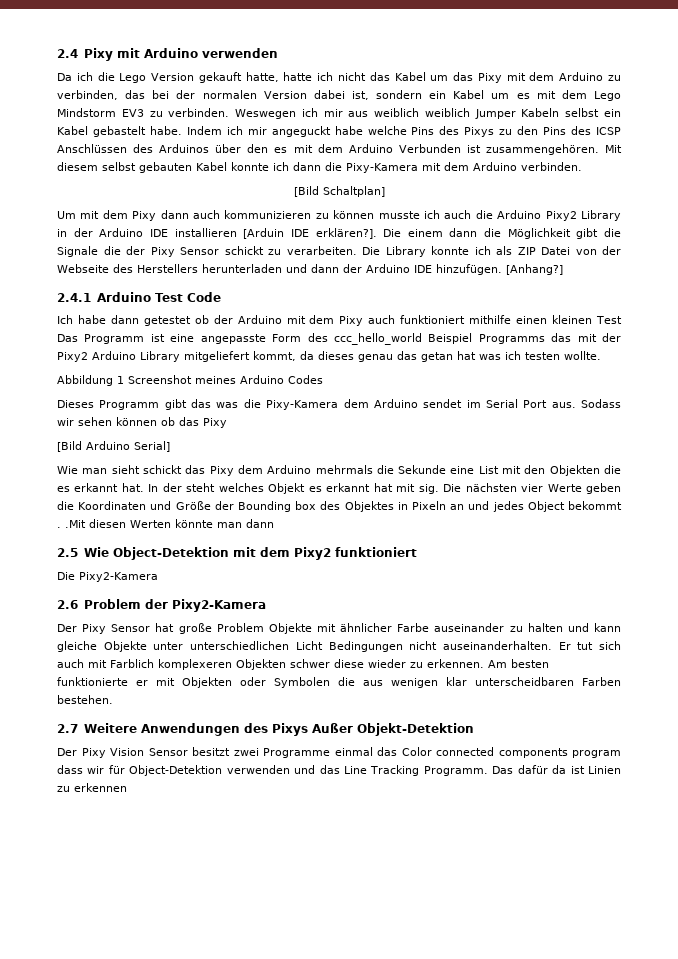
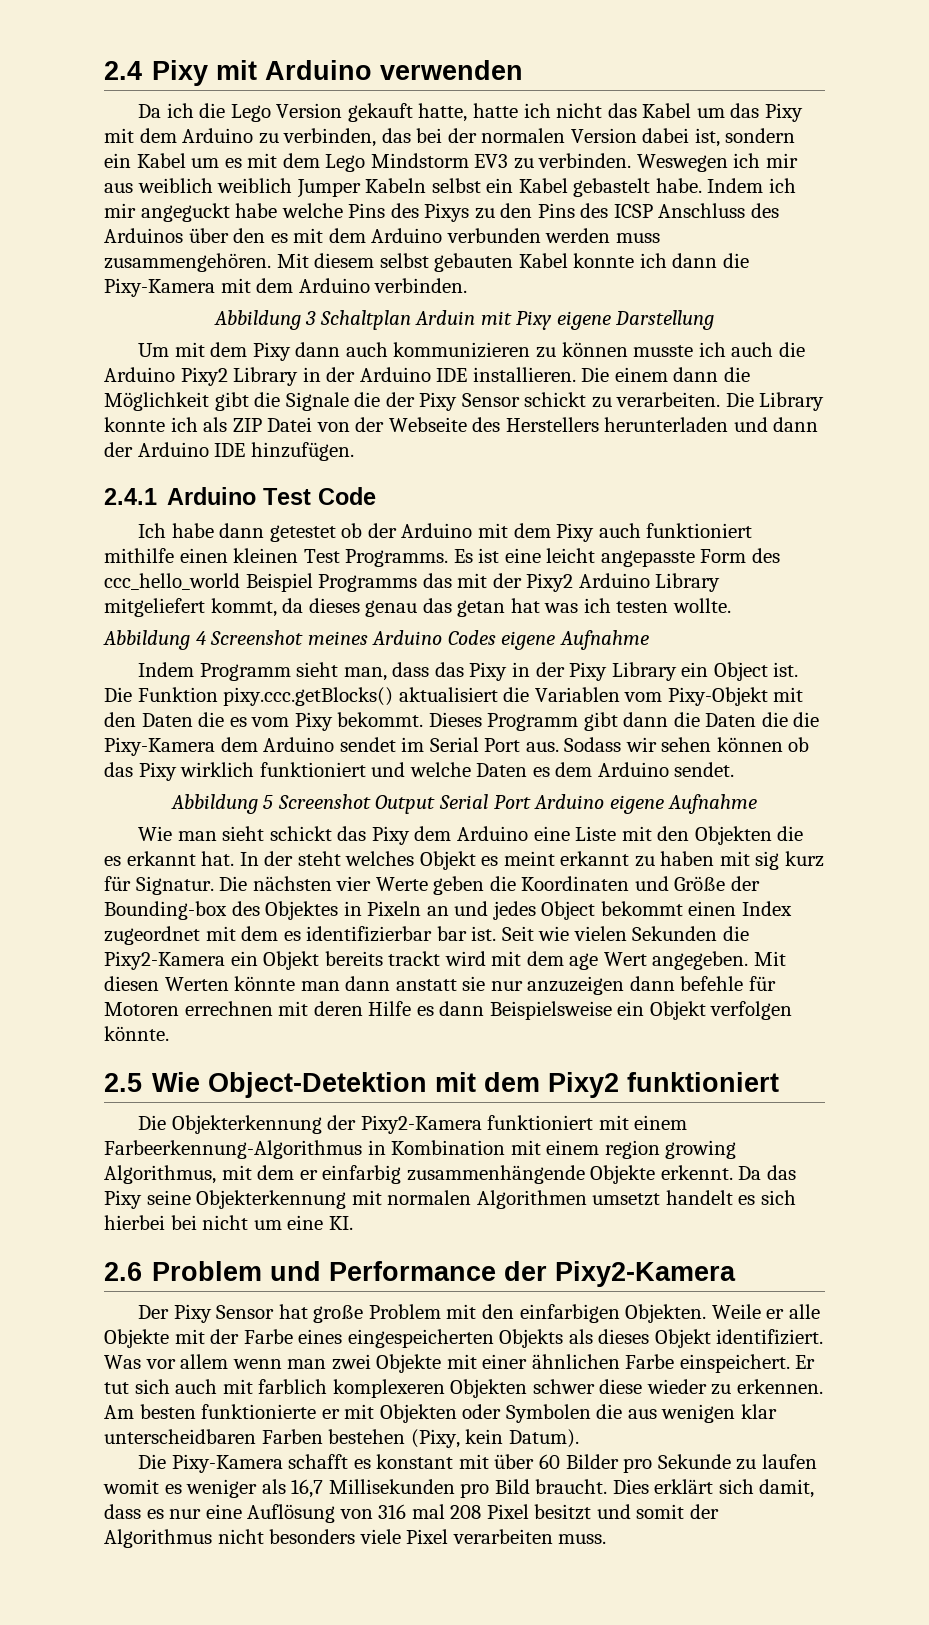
[57,144,127,153] Anschlüssen -> [658,203,746,218] Anschluss
[398,144,481,153] Verbunden ist -> [446,228,660,243] verbunden werden muss
[293,186,385,197] [Bild Schaltplan] -> [213,310,715,330] Abbildung 3 Schaltplan Arduin mit Pixy eigene Darstellung
[174,228,377,239] installieren [Arduin IDE erklären?]. -> [472,367,576,382] installieren.
[506,264,563,275] [Anhang?] -> (354, 451) none
[57,334,145,344] Das Programm -> [345,549,473,567] Programms. Es
(195, 338) none -> [546,548,596,563] leicht
[117,376,124,384] 1 -> [195,631,206,645] 4
[57,399,239,410] // Dieses Programm gibt das was -> [501,630,649,650] [138,662,799,681] [104,687,804,706] [104,712,788,731] eigene Aufnahme // Indem Programm sieht man, dass das Pixy in der Pixy Library ein Object ist. Die Funktion pixy.ccc.getBlocks() aktualisiert die Variablen vom Pixy-Objekt mit den Daten die es vom Pixy bekommt. Dieses Programm gibt dann die Daten die
[57,441,170,452] // [Bild Arduino Serial] -> [180,762,735,777] [170,794,758,814] wirklich funktioniert und welche Daten es dem Arduino sendet. // Abbildung 5 Screenshot Output Serial Port Arduino eigene Aufnahme
[315,465,499,474] mehrmals die Sekunde eine List -> [533,826,617,841] eine Liste
[326,483,439,494] erkannt hat mit sig. -> [503,851,825,870] [104,876,214,895] meint erkannt zu haben mit sig kurz für Signatur.
[238,501,317,512] Bounding box -> [104,901,227,920] Bounding-box
[57,520,86,528] . .Mit -> [688,901,792,916] [104,926,749,945] [104,951,786,970] einen Index zugeordnet mit dem es identifizierbar bar ist. Seit wie vielen Sekunden die Pixy2-Kamera ein Objekt bereits trackt wird mit dem age Wert angegeben. Mit
(274, 523) none -> [395,976,776,995] [104,1001,793,1020] [104,1026,169,1041] anstatt sie nur anzuzeigen dann befehle für Motoren errechnen mit deren Hilfe es dann Beispielsweise ein Objekt verfolgen könnte.
[79,572,158,582] Pixy2-Kamera -> [171,1115,688,1134] [104,1140,737,1159] [104,1165,796,1184] [104,1190,796,1209] [104,1215,353,1230] Objekterkennung der Pixy2-Kamera funktioniert mit einem Farbeerkennung-Algorithmus in Kombination mit einem region growing Algorithmus, mit dem er einfarbig zusammenhängende Objekte erkennt. Da das Pixy seine Objekterkennung mit normalen Algorithmen umsetzt handelt es sich hierbei bei nicht um eine KI.
(141, 604) none -> [270,1261,497,1281] und Performance
[268,623,622,634] [57,641,552,652] Objekte mit ähnlicher Farbe auseinander zu halten und kann gleiche Objekte unter unterschiedlichen Licht Bedingungen nicht auseinanderhalten. -> [446,1304,820,1323] [104,1329,824,1348] [104,1354,790,1373] mit den einfarbigen Objekten. Weile er alle Objekte mit der Farbe eines eingespeicherten Objekts als dieses Objekt identifiziert. Was vor allem wenn man zwei Objekte mit einer ähnlichen Farbe einspeichert.
[110,659,154,668] Farblich -> [258,1379,328,1394] farblich
[57,695,113,704] [57,723,474,736] [57,747,621,758] [57,765,621,776] [57,783,127,792] bestehen. // 2.7 Weitere Anwendungen des Pixys Außer Objekt-Detektion // Der Pixy Vision Sensor besitzt zwei Programme einmal das Color connected components program dass wir für Object-Detektion verwenden und das Line Tracking Programm. Das dafür da ist Linien zu erkennen -> [328,1429,579,1448] [138,1454,817,1473] [103,1479,815,1498] [104,1504,719,1523] [104,1529,607,1548] bestehen (Pixy, kein Datum). // Die Pixy-Kamera schafft es konstant mit über 60 Bilder pro Sekunde zu laufen womit es weniger als 16,7 Millisekunden pro Bild braucht. Dies erklärt sich damit, dass es nur eine Auflösung von 316 mal 208 Pixel besitzt und somit der Algorithmus nicht besonders viele Pixel verarbeiten muss.

